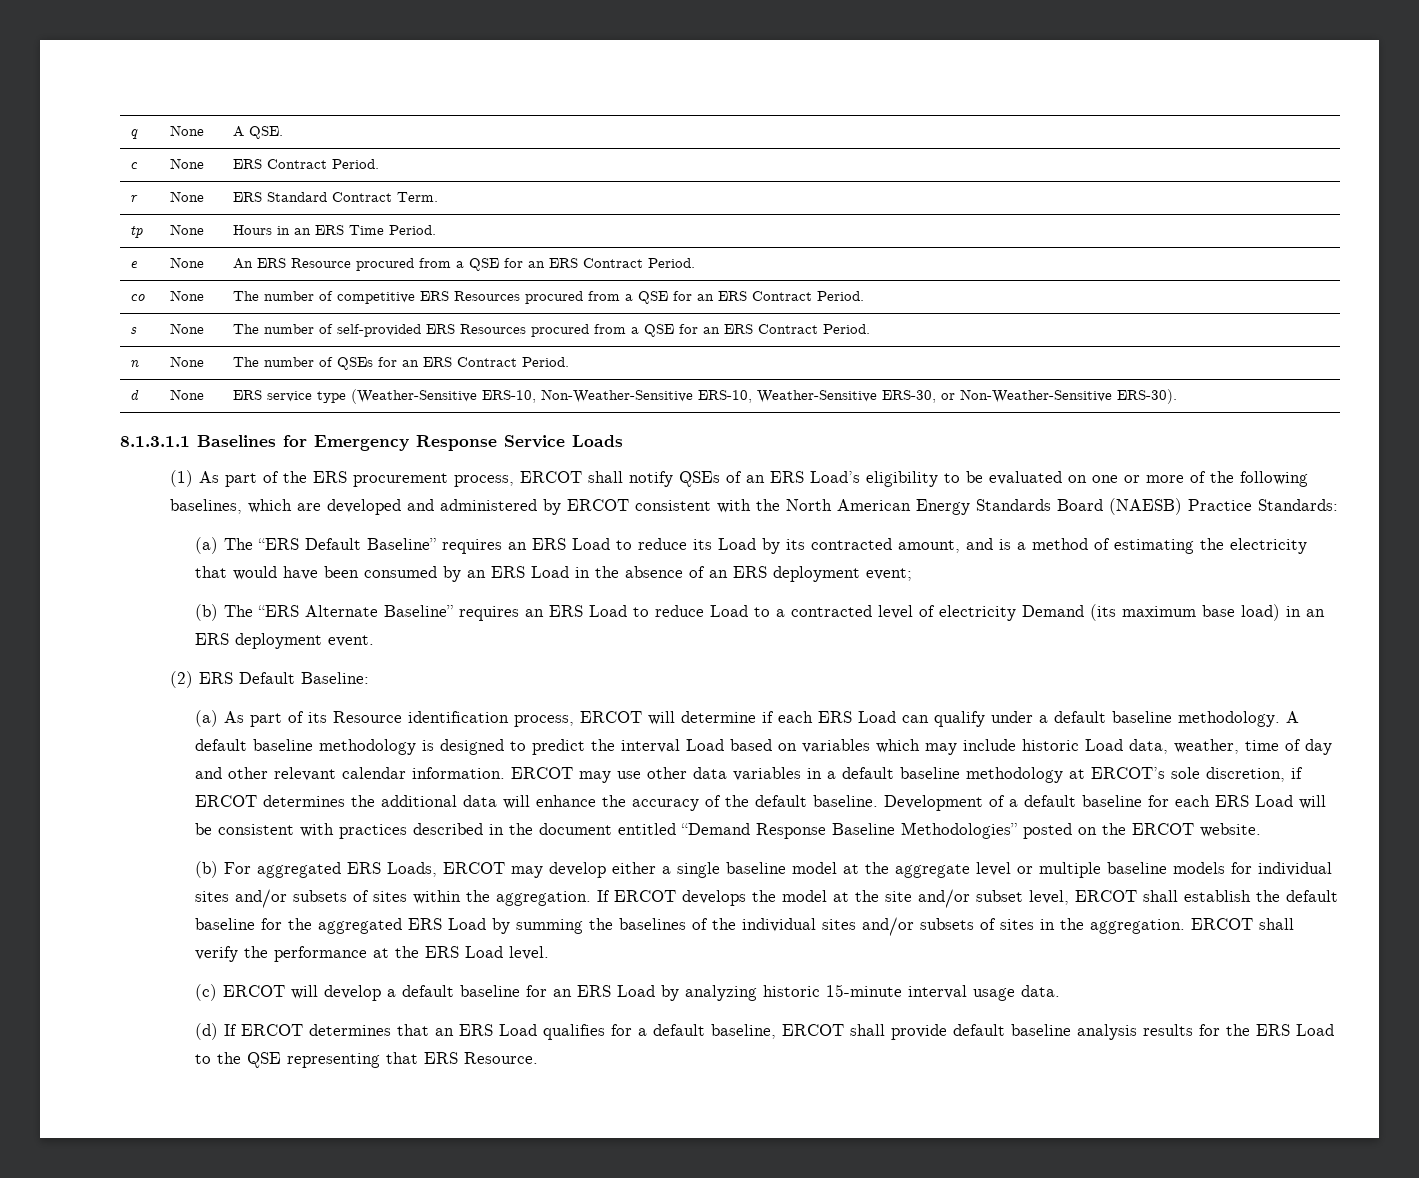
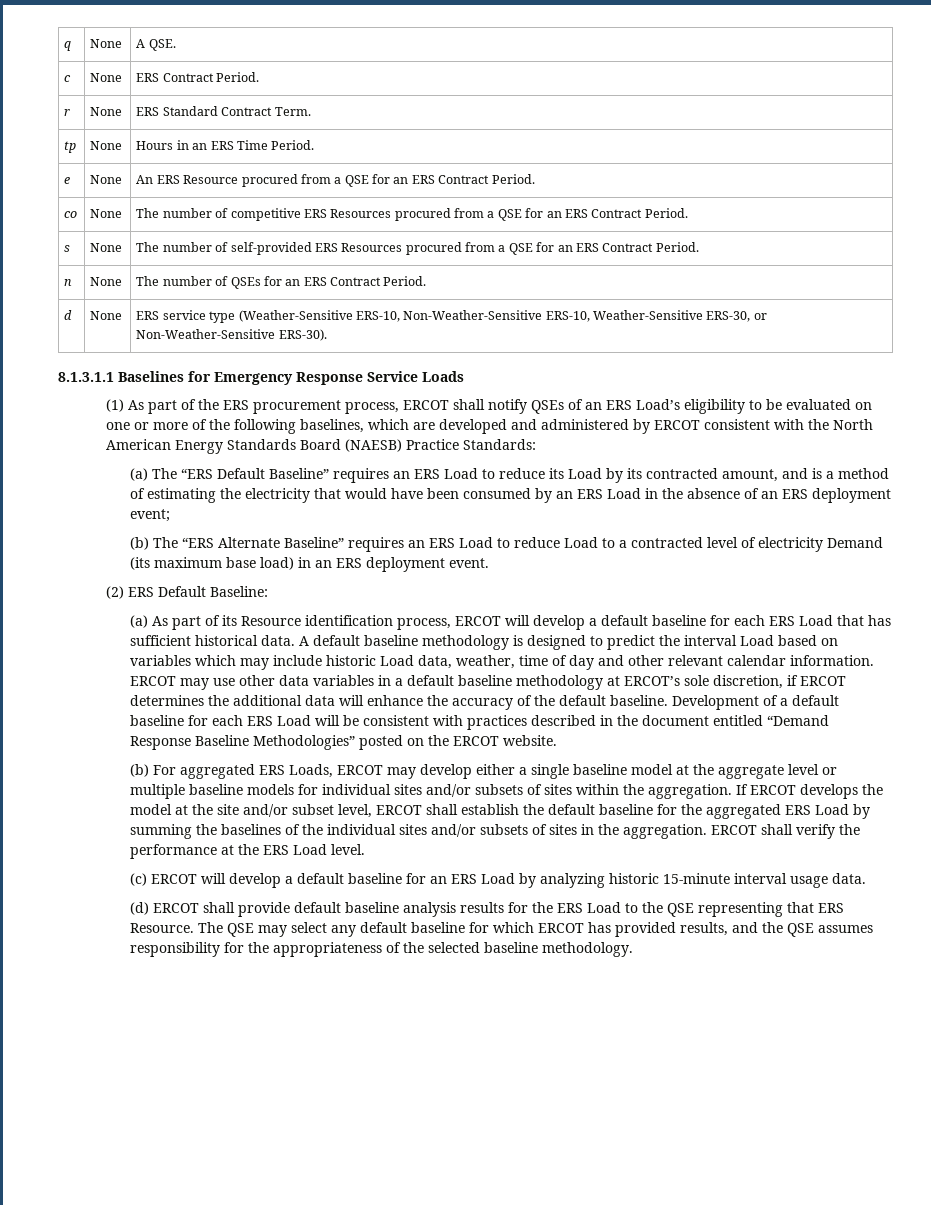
[680,711,1280,727] determine if each ERS Load can qualify under a default baseline methodology. -> [532,615,891,630] [129,635,295,646] develop a default baseline for each ERS Load that has sufficient historical data.
[223,1024,776,1040] If ERCOT determines that an ERS Load qualifies for a default baseline, -> (149, 908) none
(538, 1058) none -> [197,922,873,937] [129,942,633,957] The QSE may select any default baseline for which ERCOT has provided results, and the QSE assumes responsibility for the appropriateness of the selected baseline methodology.

